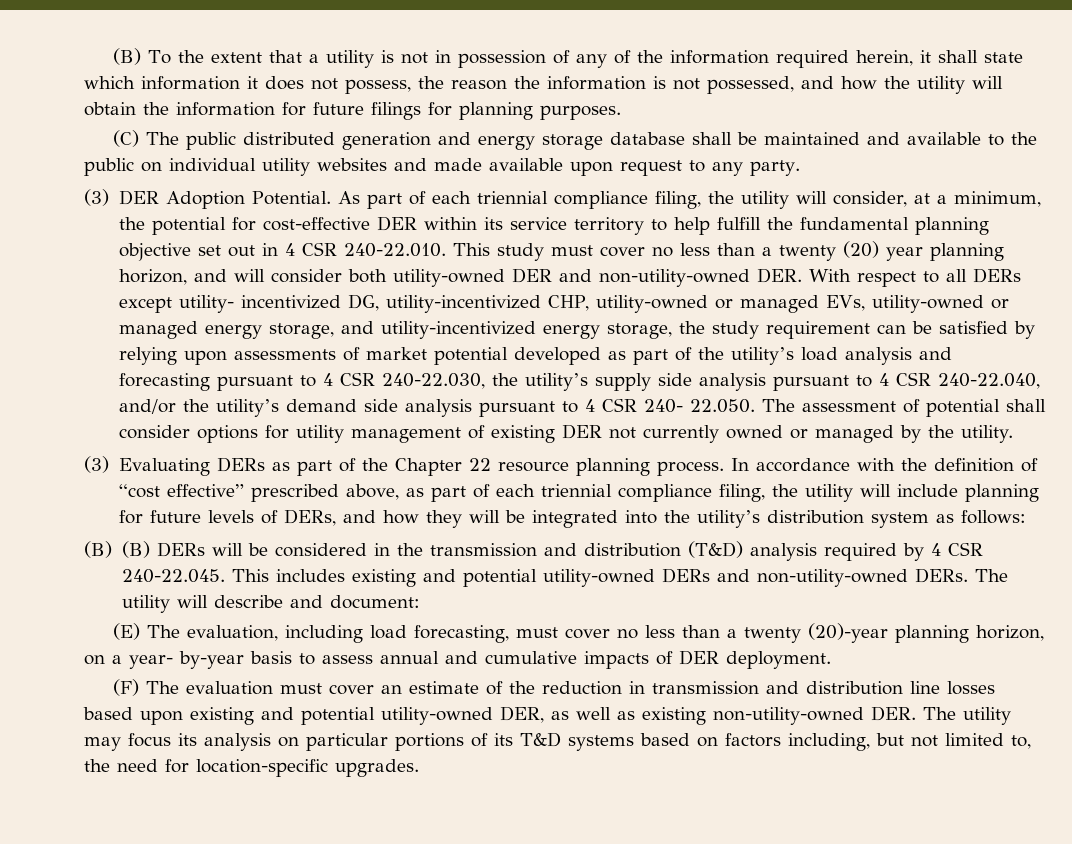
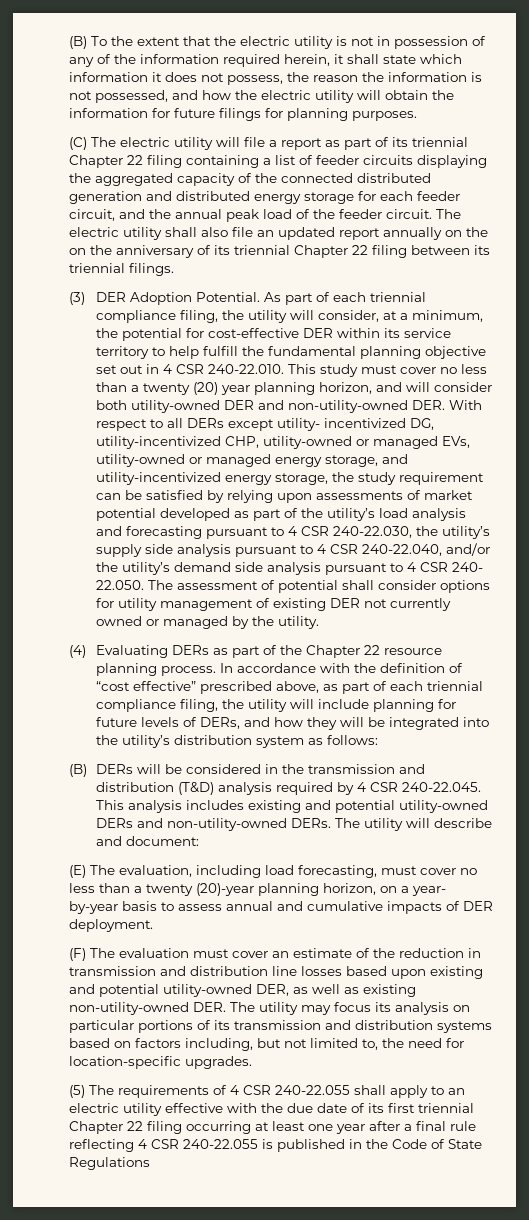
[308,54,319,63] a -> [214,36,290,46] the electric
(910, 82) none -> [261,90,311,100] electric
[185,132,236,150] public -> [120,137,468,150] [69,155,487,168] [69,173,353,186] electric utility will file a report as part of its triennial Chapter 22 filing containing a list of feeder circuits displaying the aggregated capacity of the connected
(471, 138) none -> [176,191,250,201] distributed
[609,132,1037,146] [84,158,800,176] database shall be maintained and available to the public on individual utility websites and made available upon request to any party. -> [358,191,460,201] [69,209,461,222] [69,227,488,240] [69,245,490,258] [69,263,174,276] for each feeder circuit, and the annual peak load of the feeder circuit. The electric utility shall also file an updated report annually on the on the anniversary of its triennial Chapter 22 filing between its triennial filings.
[84,456,109,473] (3) -> [69,645,86,658] (4)
[121,541,150,558] (B) -> (87, 770) none
(269, 575) none -> [127,800,182,813] analysis
[520,732,561,747] T&D -> [234,1020,433,1030] transmission and distribution
(419, 768) none -> [69,1085,465,1098] [69,1103,474,1116] [69,1121,476,1134] [69,1139,482,1152] [69,1157,150,1170] // (5) The requirements of 4 CSR 240-22.055 shall apply to an electric utility effective with the due date of its first triennial Chapter 22 filing occurring at least one year after a final rule reflecting 4 CSR 240-22.055 is published in the Code of State Regulations

